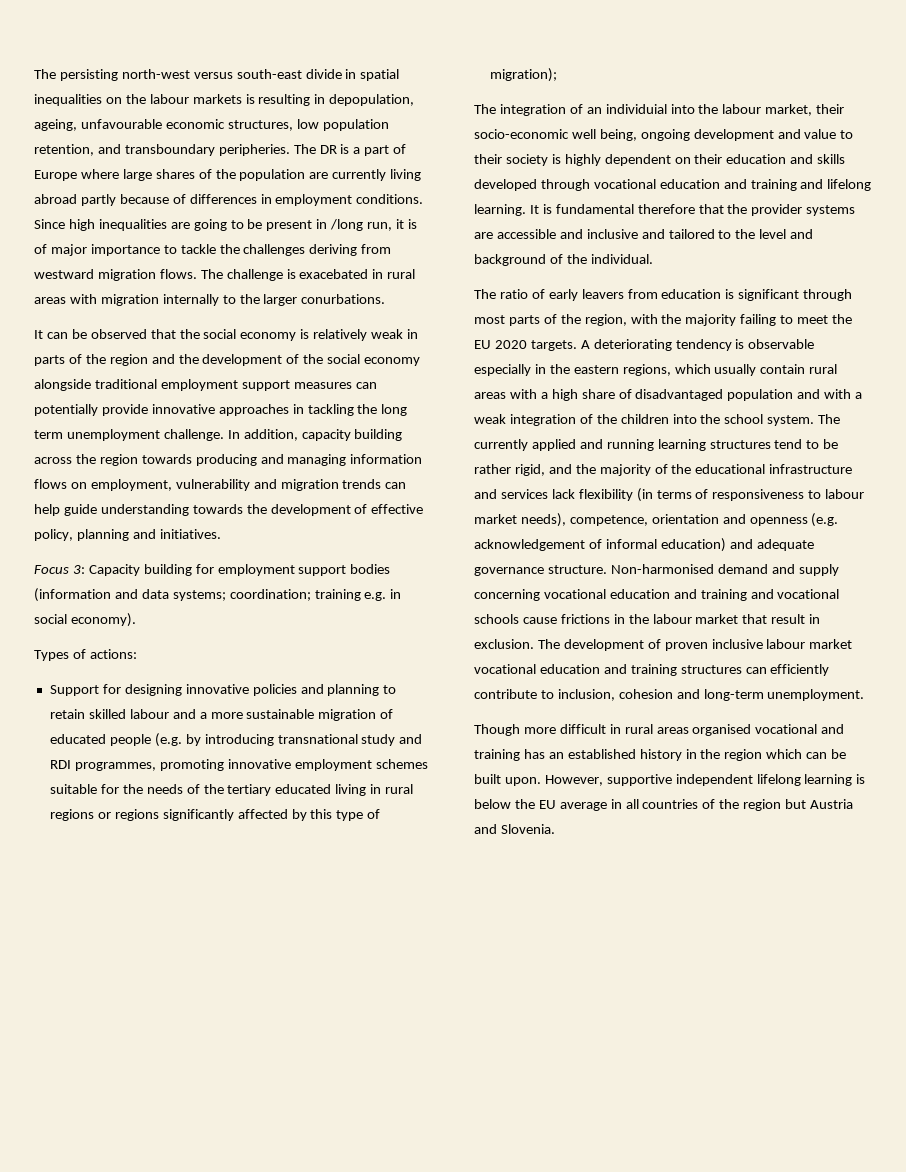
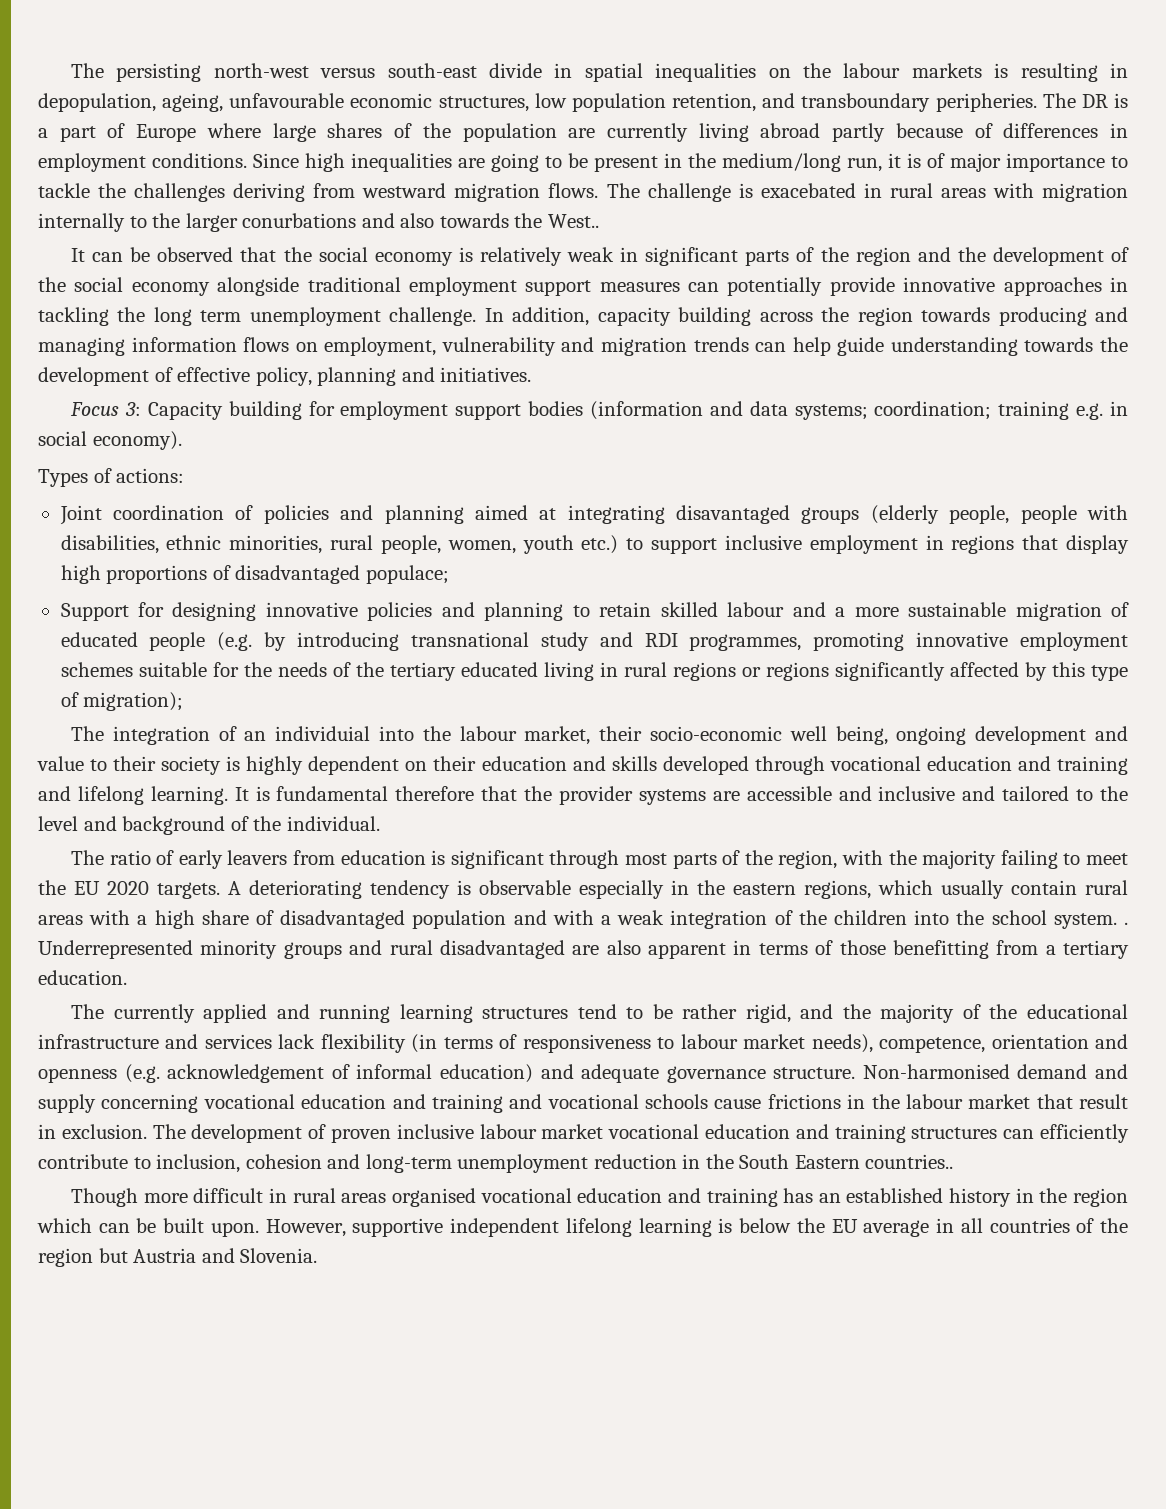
[330,219,364,231] /long -> [688,153,841,172] the medium/long
[301,294,386,304] conurbations. -> [242,213,599,228] conurbations and also towards the West..
(419, 334) none -> [645,247,739,266] significant
(137, 654) none -> [59,505,1129,525] [60,535,1130,554] [60,565,449,584] // Joint coordination of policies and planning aimed at integrating disavantaged groups (elderly people, people with disabilities, ethnic minorities, rural people, women, youth etc.) to support inclusive employment in regions that display high proportions of disadvantaged populace;
(815, 420) none -> [1124,922,1129,925] [38,940,1129,959] [38,970,127,985] . Underrepresented minority groups and rural disadvantaged are also apparent in terms of those benefitting from a tertiary education. //
[767,689,865,701] unemployment. -> [457,1154,954,1173] unemployment reduction in the South Eastern countries..
(818, 729) none -> [577,1188,663,1203] education

